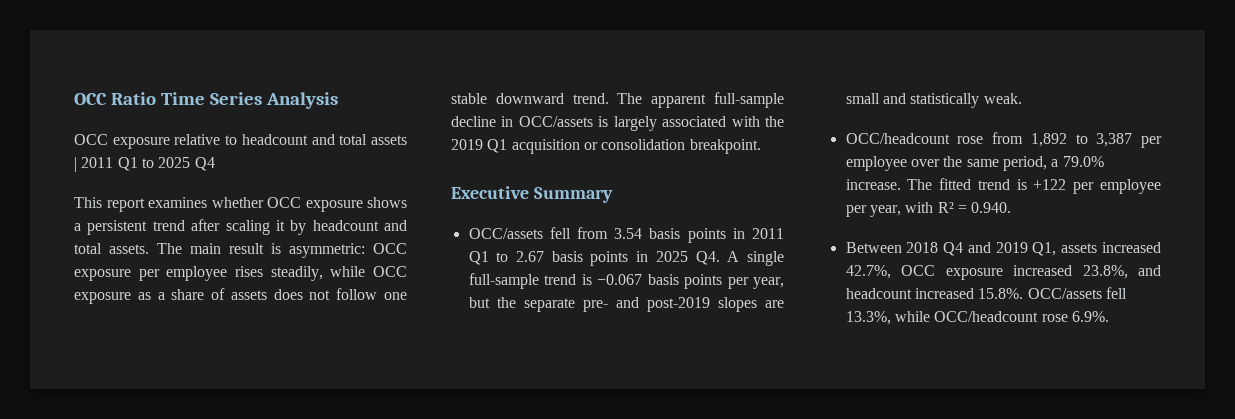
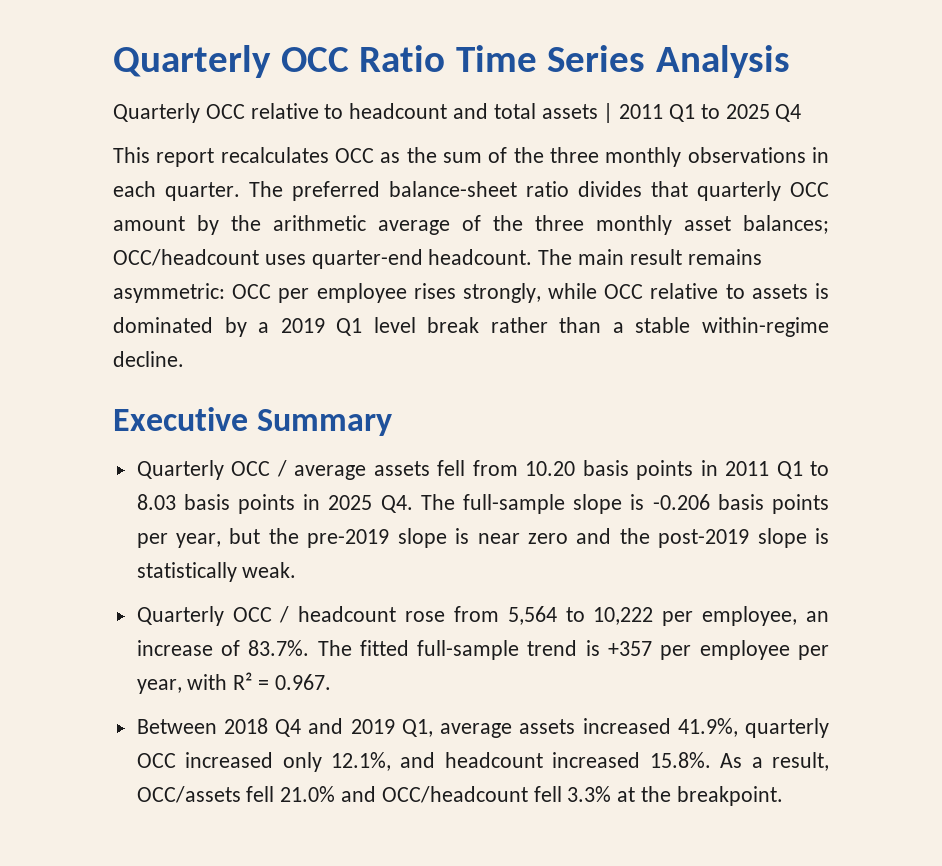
(74, 99) none -> [113,45,271,78] Quarterly
[74,134,170,149] OCC exposure -> [113,103,245,123] Quarterly OCC
[148,197,407,212] [74,219,407,235] [74,243,149,254] examines whether OCC exposure shows a persistent trend after scaling it by headcount and total assets. -> [220,147,829,167] [113,181,829,201] [113,215,829,235] [113,249,533,269] recalculates OCC as the sum of the three monthly observations in each quarter. The preferred balance-sheet ratio divides that quarterly OCC amount by the arithmetic average of the three monthly asset balances; OCC/headcount uses quarter-end headcount.
[271,243,281,254] is -> [687,249,762,265] remains
[74,269,131,281] exposure -> (272, 291) none
[270,266,323,281] steadily, -> [462,283,541,303] strongly,
[74,288,407,304] [451,92,784,108] [451,116,784,131] [451,139,761,154] [451,186,613,203] [468,228,543,239] exposure as a share of assets does not follow one stable downward trend. The apparent full-sample decline in OCC/assets is largely associated with the 2019 Q1 acquisition or consolidation breakpoint. // Executive Summary // OCC/assets -> [650,283,829,299] [113,317,829,337] [113,351,184,367] [113,407,393,436] [136,460,430,480] relative to assets is dominated by a 2019 Q1 level break rather than a stable within-regime decline. // Executive Summary // Quarterly OCC / average assets
[614,228,643,239] 3.54 -> [525,461,576,476] 10.20
[516,251,545,262] 2.67 -> [136,494,176,510] 8.03
[727,251,784,266] [468,273,643,289] A single full-sample trend is −0.067 -> [420,494,710,514] The full-sample slope is -0.206
[523,297,784,312] [845,93,1022,108] [845,132,1162,148] [845,156,1104,171] [845,179,901,190] separate pre- and post-2019 slopes are small and statistically weak. // OCC/headcount rose from 1,892 to 3,387 per employee over the same period, a 79.0% increase. -> [307,528,829,548] [136,562,297,582] [136,606,830,626] [136,640,310,656] pre-2019 slope is near zero and the post-2019 slope is statistically weak. // Quarterly OCC / headcount rose from 5,564 to 10,222 per employee, an increase of 83.7%.
[977,179,1067,190] trend is +122 -> [417,640,653,660] full-sample trend is +357
[971,202,1012,213] 0.940. -> [274,674,331,690] 0.967.
(1057, 249) none -> [440,723,513,738] average
[845,265,1161,280] [845,287,1127,299] [845,311,1109,325] 42.7%, OCC exposure increased 23.8%, and headcount increased 15.8%. OCC/assets fell 13.3%, while OCC/headcount rose 6.9%. -> [677,718,829,738] [136,752,829,772] [136,786,783,806] 41.9%, quarterly OCC increased only 12.1%, and headcount increased 15.8%. As a result, OCC/assets fell 21.0% and OCC/headcount fell 3.3% at the breakpoint.

